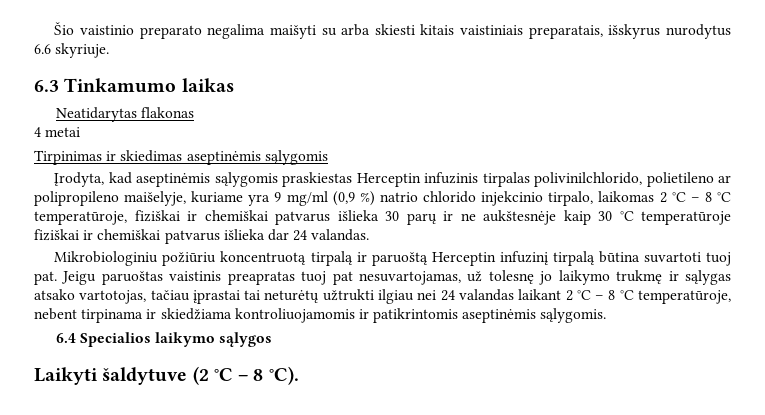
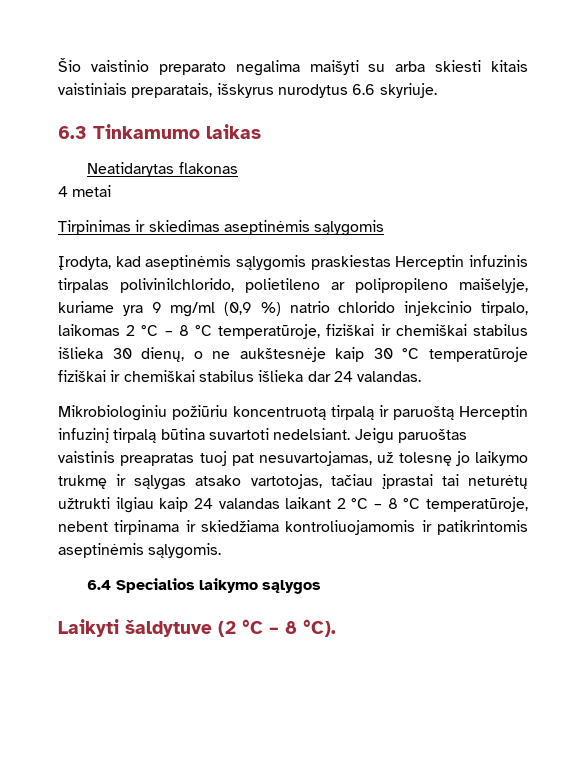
[275,211,330,225] patvarus -> [472,324,528,336] stabilus
[406,211,453,225] parų ir -> [141,347,203,362] dienų, o
[164,230,220,244] patvarus -> [198,370,254,382] stabilus
[706,252,732,266] [34,271,57,285] tuoj pat. -> [273,428,351,440] nedelsiant.
[417,290,437,300] nei -> [159,497,189,512] kaip

